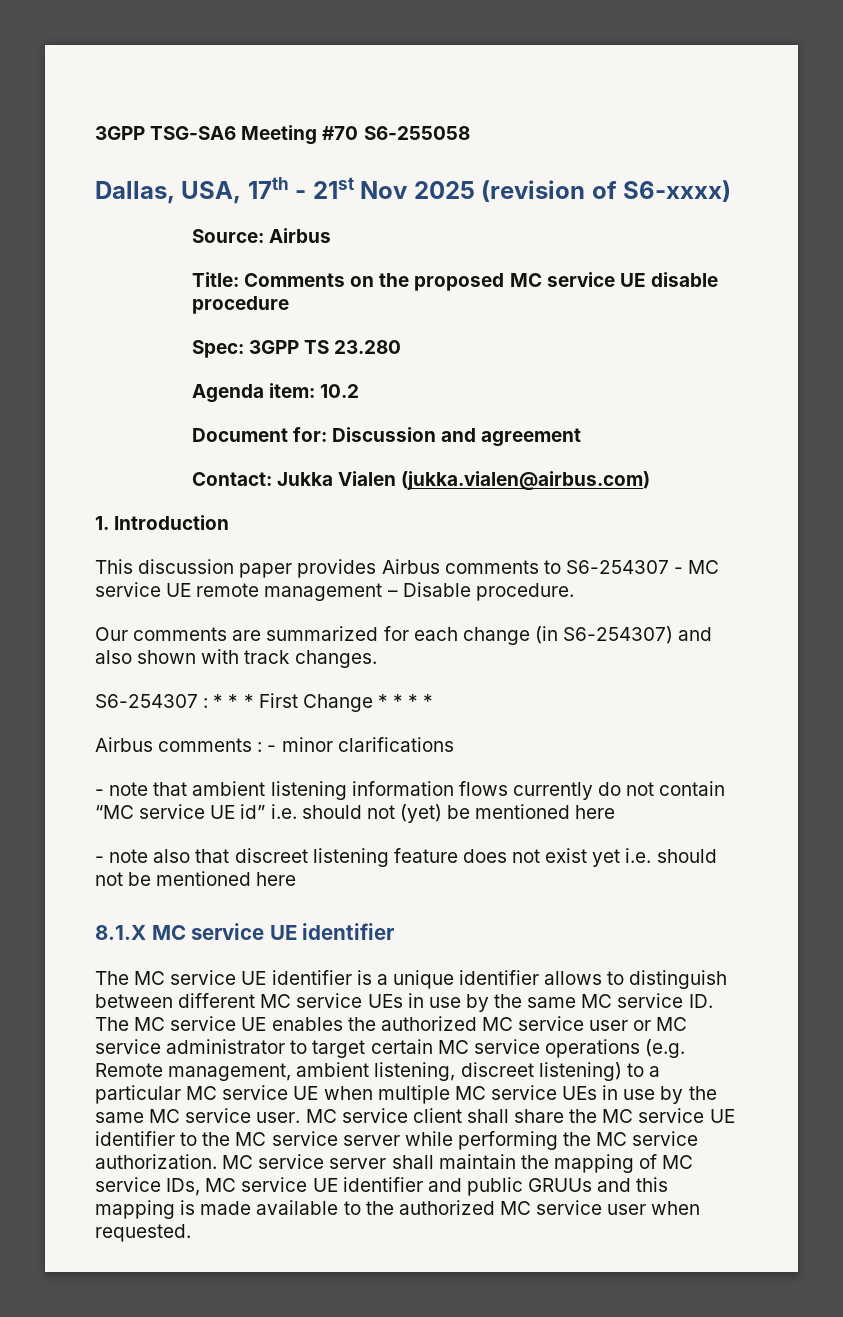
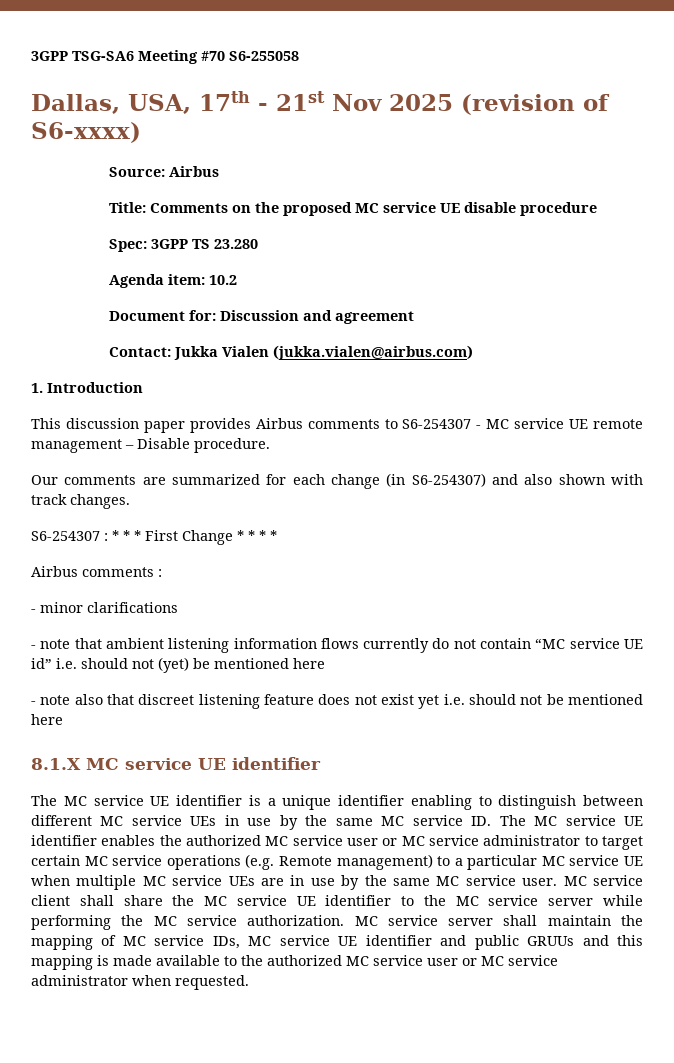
(263, 747) none -> (162, 573) //
[544,971,603,985] allows -> [410,795,472,810] enabling
(267, 1024) none -> [31,835,97,846] identifier
[168,1062,622,1081] management, ambient listening, discreet listening) -> [336,854,433,870] management)
(598, 1093) none -> [261,878,284,886] are
(647, 1209) none -> [462,955,558,966] [31,975,128,986] or MC service administrator

